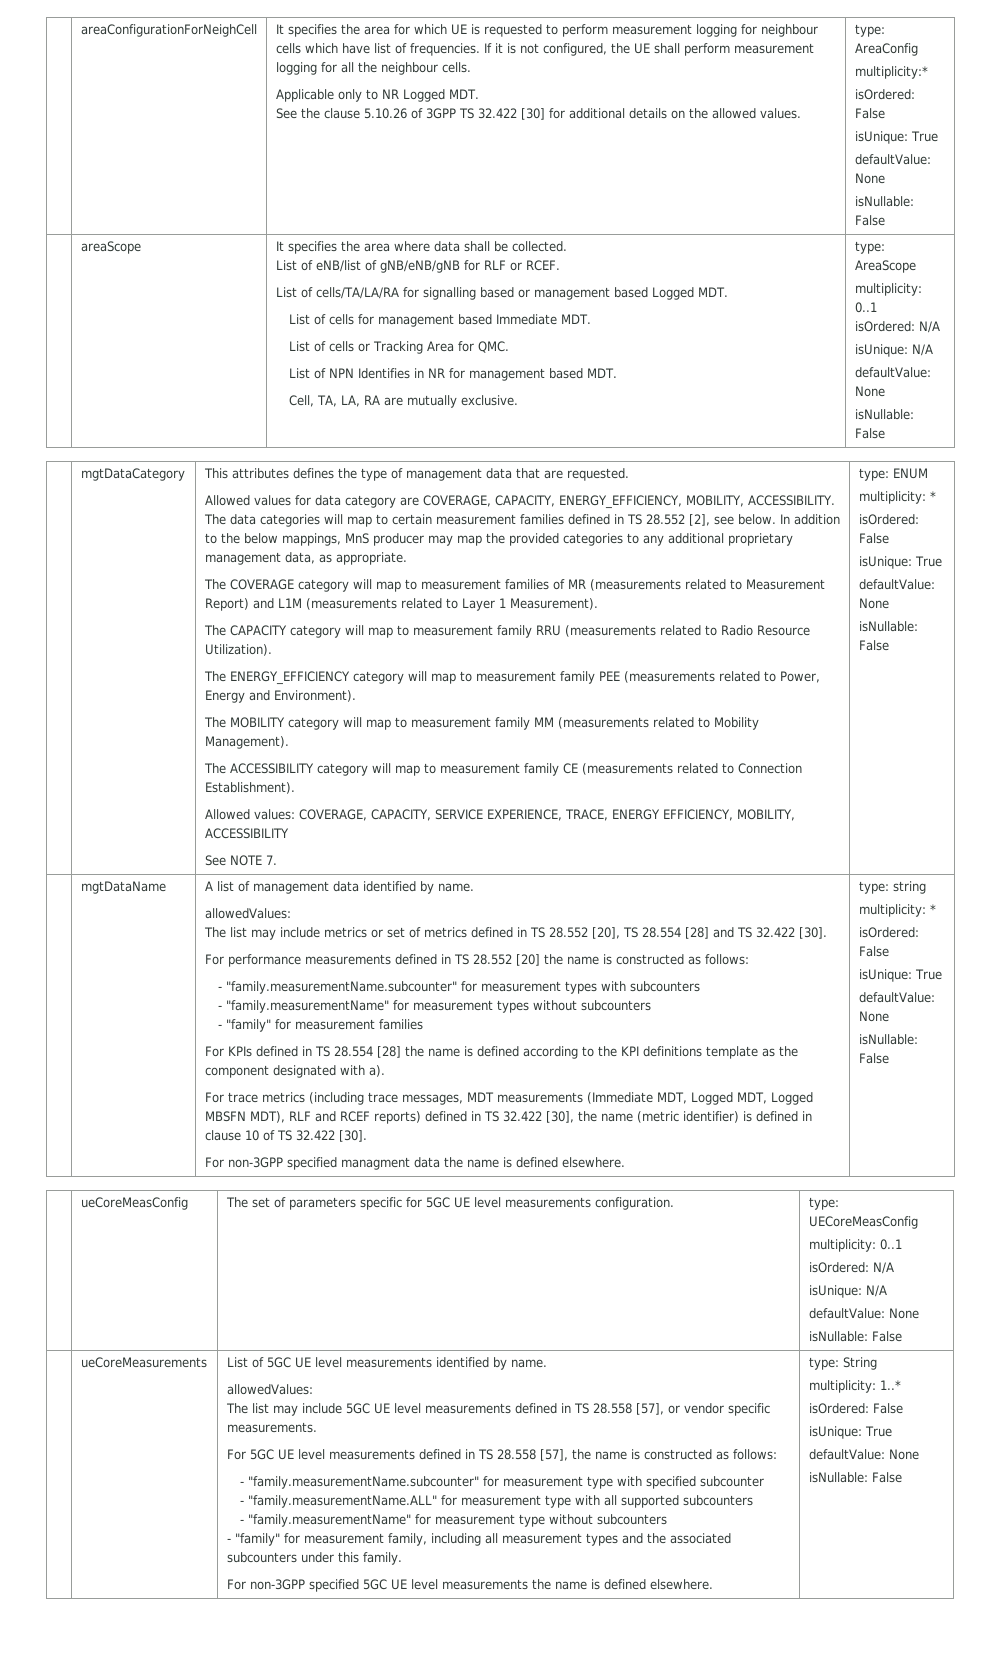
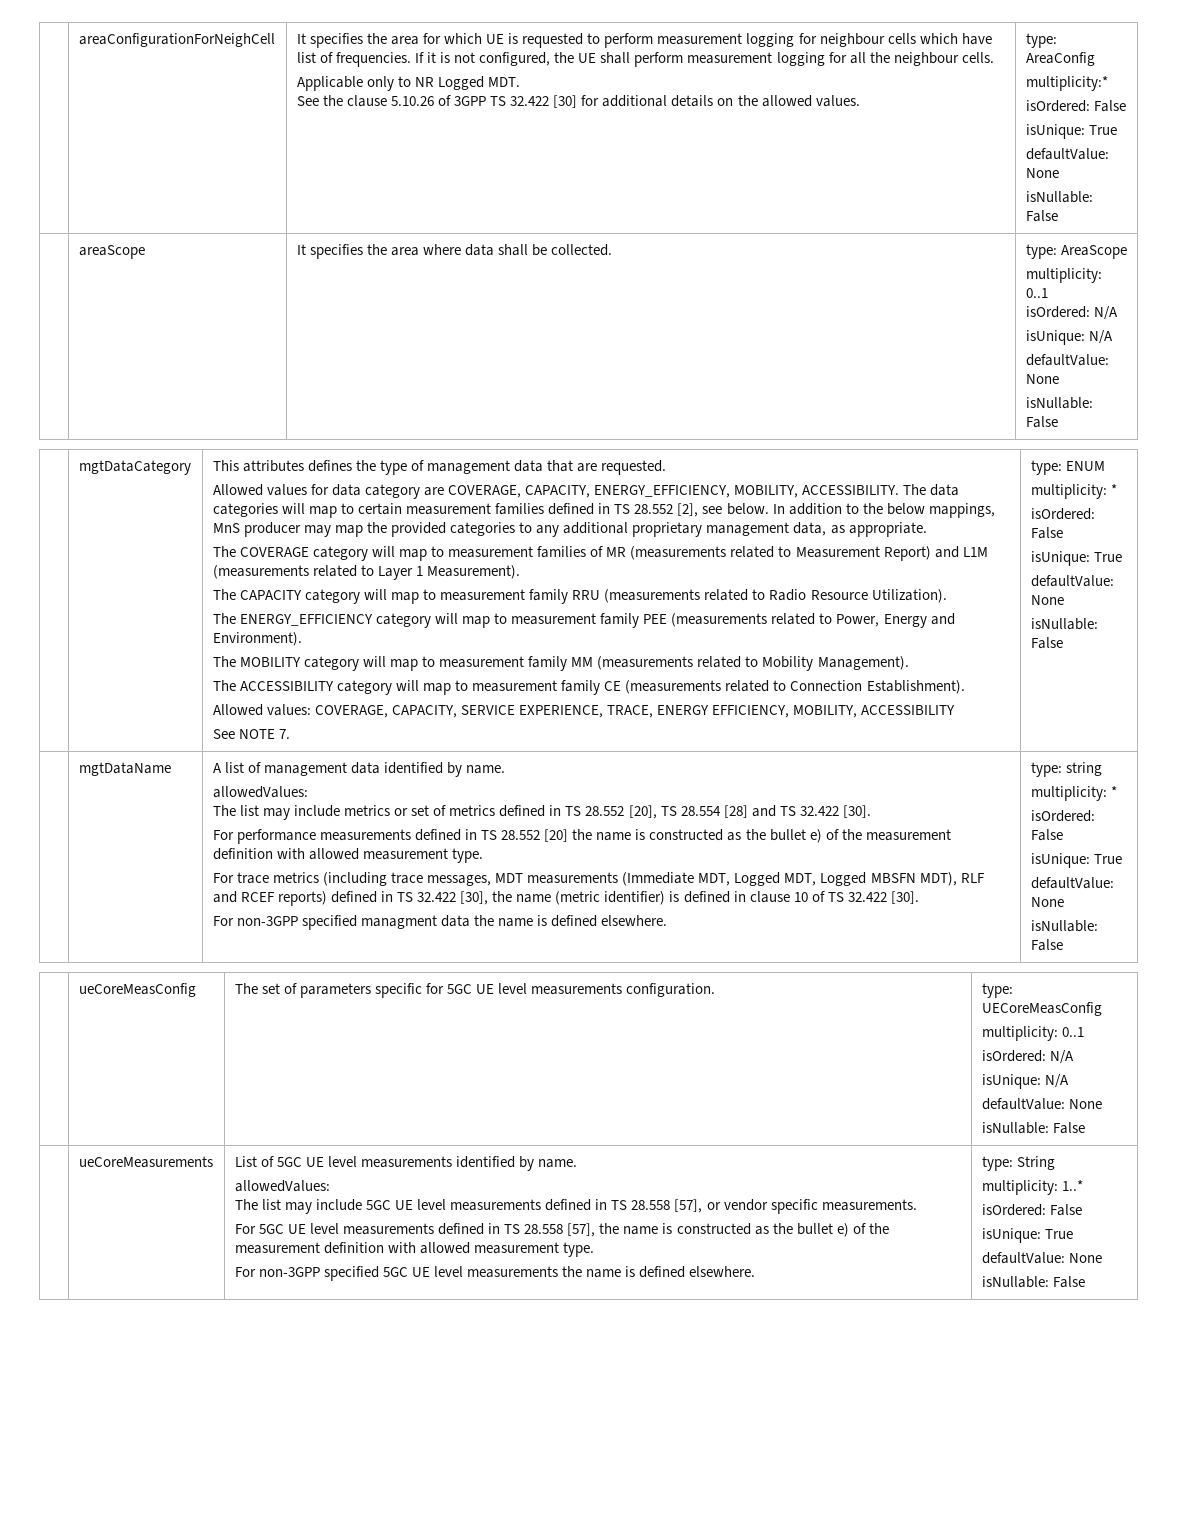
[275,260,560,273] [275,287,728,300] [289,314,592,327] [289,341,510,354] [289,368,618,381] [289,395,519,408] // List of eNB/list of gNB/eNB/gNB for RLF or RCEF. // List of cells/TA/LA/RA for signalling based or management based Logged MDT. // List of cells for management based Immediate MDT. // List of cells or Tracking Area for QMC. // List of NPN Identifies in NR for management based MDT. // Cell, TA, LA, RA are mutually exclusive. -> (613, 250) none
[704,954,749,965] [218,981,701,994] [218,1000,652,1013] [218,1019,424,1032] [204,1046,798,1059] [204,1065,385,1078] follows: // - "family.measurementName.subcounter" for measurement types with subcounters // - "family.measurementName" for measurement types without subcounters // - "family" for measurement families // For KPIs defined in TS 28.554 [28] the name is defined according to the KPI definitions template as the component designated with a). -> [745,829,951,843] [212,848,484,863] the bullet e) of the measurement definition with allowed measurement type.
[732,1449,777,1460] [240,1476,765,1489] [240,1495,754,1508] [240,1514,668,1527] [226,1533,731,1546] [226,1552,402,1565] follows: // - "family.measurementName.subcounter" for measurement type with specified subcounter // - "family.measurementName.ALL" for measurement type with all supported subcounters // - "family.measurementName" for measurement type without subcounters // - "family" for measurement family, including all measurement types and the associated subcounters under this family. -> [772,1223,889,1237] [234,1242,595,1257] the bullet e) of the measurement definition with allowed measurement type.

